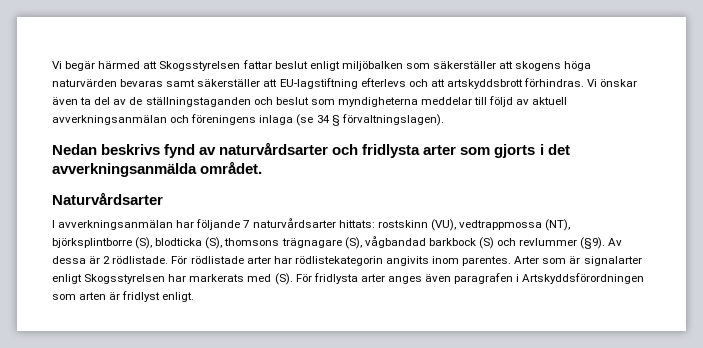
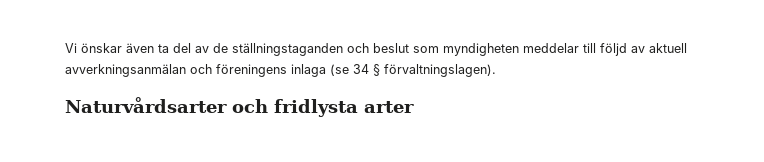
[52,60,592,71] [52,78,598,89] Vi begär härmed att Skogsstyrelsen fattar beslut enligt miljöbalken som säkerställer att skogens höga naturvärden bevaras samt säkerställer att EU-lagstiftning efterlevs och att artskyddsbrott förhindras. Vi -> [65,43,77,53] Vi
[337,97,418,107] myndigheterna -> [443,43,519,56] myndigheten
[52,142,570,158] [52,161,263,177] [52,192,163,205] [52,218,571,231] [52,236,623,249] [52,256,642,266] [52,273,645,285] [52,291,195,302] Nedan beskrivs fynd av naturvårdsarter och fridlysta arter som gjorts i det avverkningsanmälda området. // Naturvårdsarter // I avverkningsanmälan har följande 7 naturvårdsarter hittats: rostskinn (VU), vedtrappmossa (NT), björksplintborre (S), blodticka (S), thomsons trägnagare (S), vågbandad barkbock (S) och revlummer (§9). Av dessa är 2 rödlistade. För rödlistade arter har rödlistekategorin angivits inom parentes. Arter som är signalarter enligt Skogsstyrelsen har markerats med (S). För fridlysta arter anges även paragrafen i Artskyddsförordningen som arten är fridlyst enligt. -> [65,97,414,117] Naturvårdsarter och fridlysta arter

